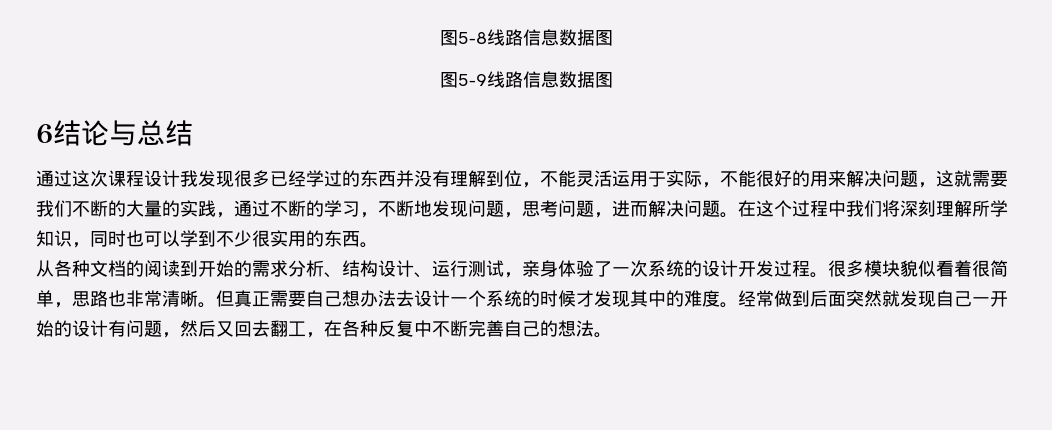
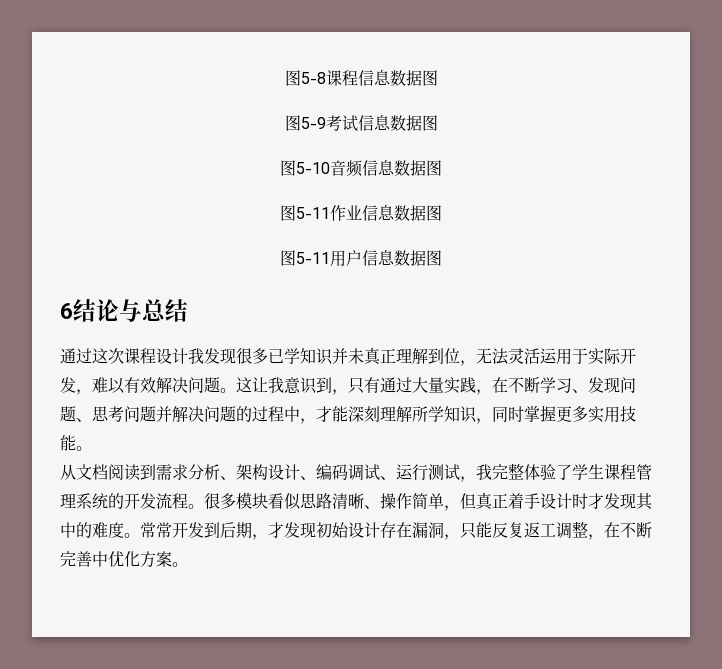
[486,29,523,46] 线路 -> [325,70,358,86] 课程
[486,71,523,88] 线路 -> [325,115,438,131] [280,160,442,177] [280,205,442,221] [280,250,362,267] 考试信息数据图 // 图5-10音频信息数据图 // 图5-11作业信息数据图 // 图5-11用户
[288,170,450,187] 经学过的东西并没有 -> [284,347,396,365] 学知识并未真正
[540,170,576,187] 不能 -> [476,348,509,365] 无法
[702,170,1008,188] [36,200,900,218] ，不能很好的用来解决问题，这就需要我们不断的大量的实践，通过不断的学习，不断地发现问题，思考问题，进而解决问题。在这个过程中我们将 -> [620,348,636,364] [60,377,636,395] [60,406,348,424] 开发，难以有效解决问题。这让我意识到，只有通过大量实践，在不断学习、发现问题、思考问题并解决问题的过程中，才能
[126,230,378,248] [36,260,252,277] 也可以学到不少很实用的东西。 // 从各种文档的阅读到开始的 -> [524,405,636,423] [60,435,92,451] [60,464,156,481] 掌握更多实用技能。 // 从文档阅读到
[342,260,360,277] 结 -> [236,464,252,480] 架
[432,260,1008,278] [36,290,576,308] 运行测试，亲身体验了一次系统的设计开发过程。很多模块貌似看着很简单，思路也非常清晰。但真正需要自己想办法去设计一个系统的时候 -> [316,463,652,482] [60,492,588,511] 编码调试、运行测试，我完整体验了学生课程管理系统的开发流程。很多模块看似思路清晰、操作简单，但真正着手设计时
[738,290,1008,307] [36,320,594,338] 经常做到后面突然就发现自己一开始的设计有问题，然后又回去翻工，在各种反复中不断完善自己的想法 -> [140,521,652,540] [60,551,172,568] 常常开发到后期，才发现初始设计存在漏洞，只能反复返工调整，在不断完善中优化方案

